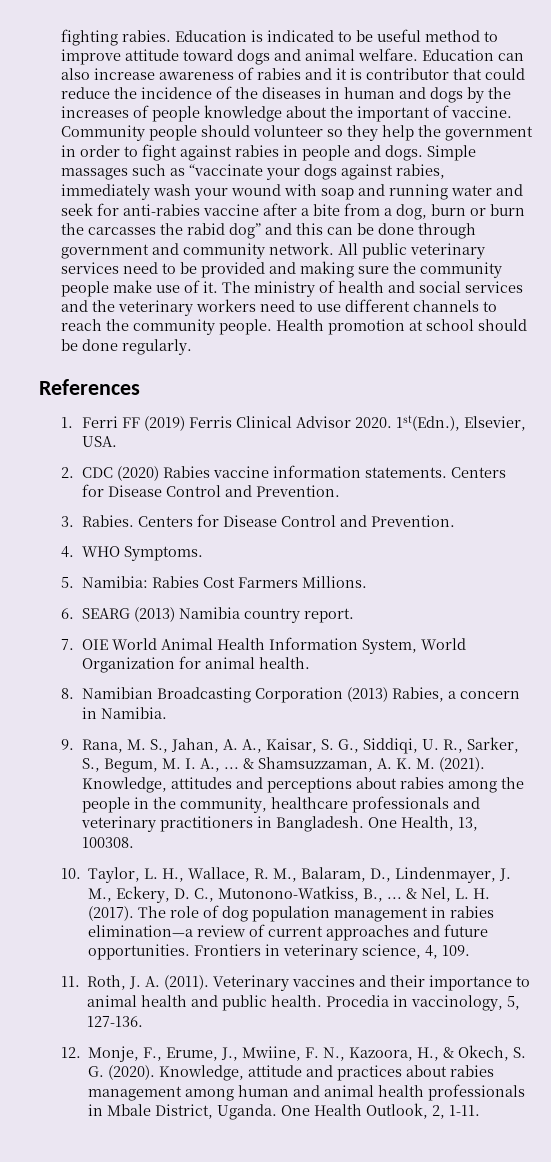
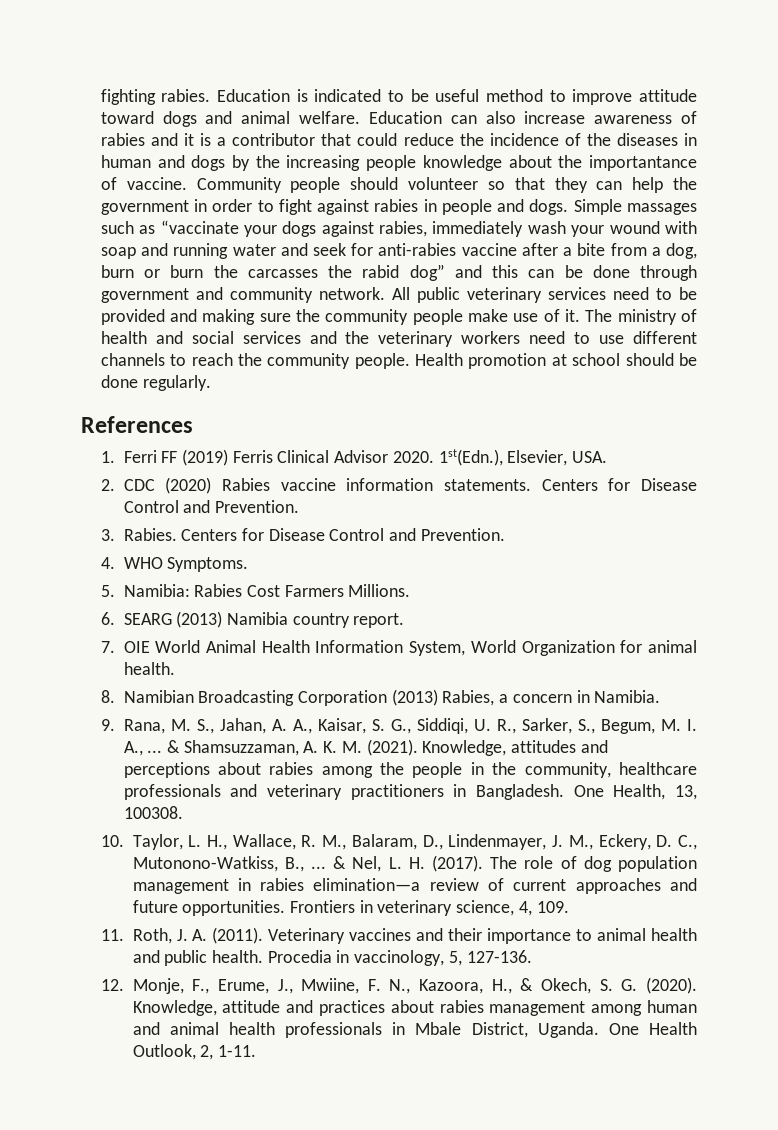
(362, 74) none -> [217,137,227,146] a
[60,105,149,118] increases of -> [286,155,361,171] increasing
[356,106,430,122] important -> [589,155,697,171] importantance
[346,125,378,141] they -> [514,177,623,193] that they can

